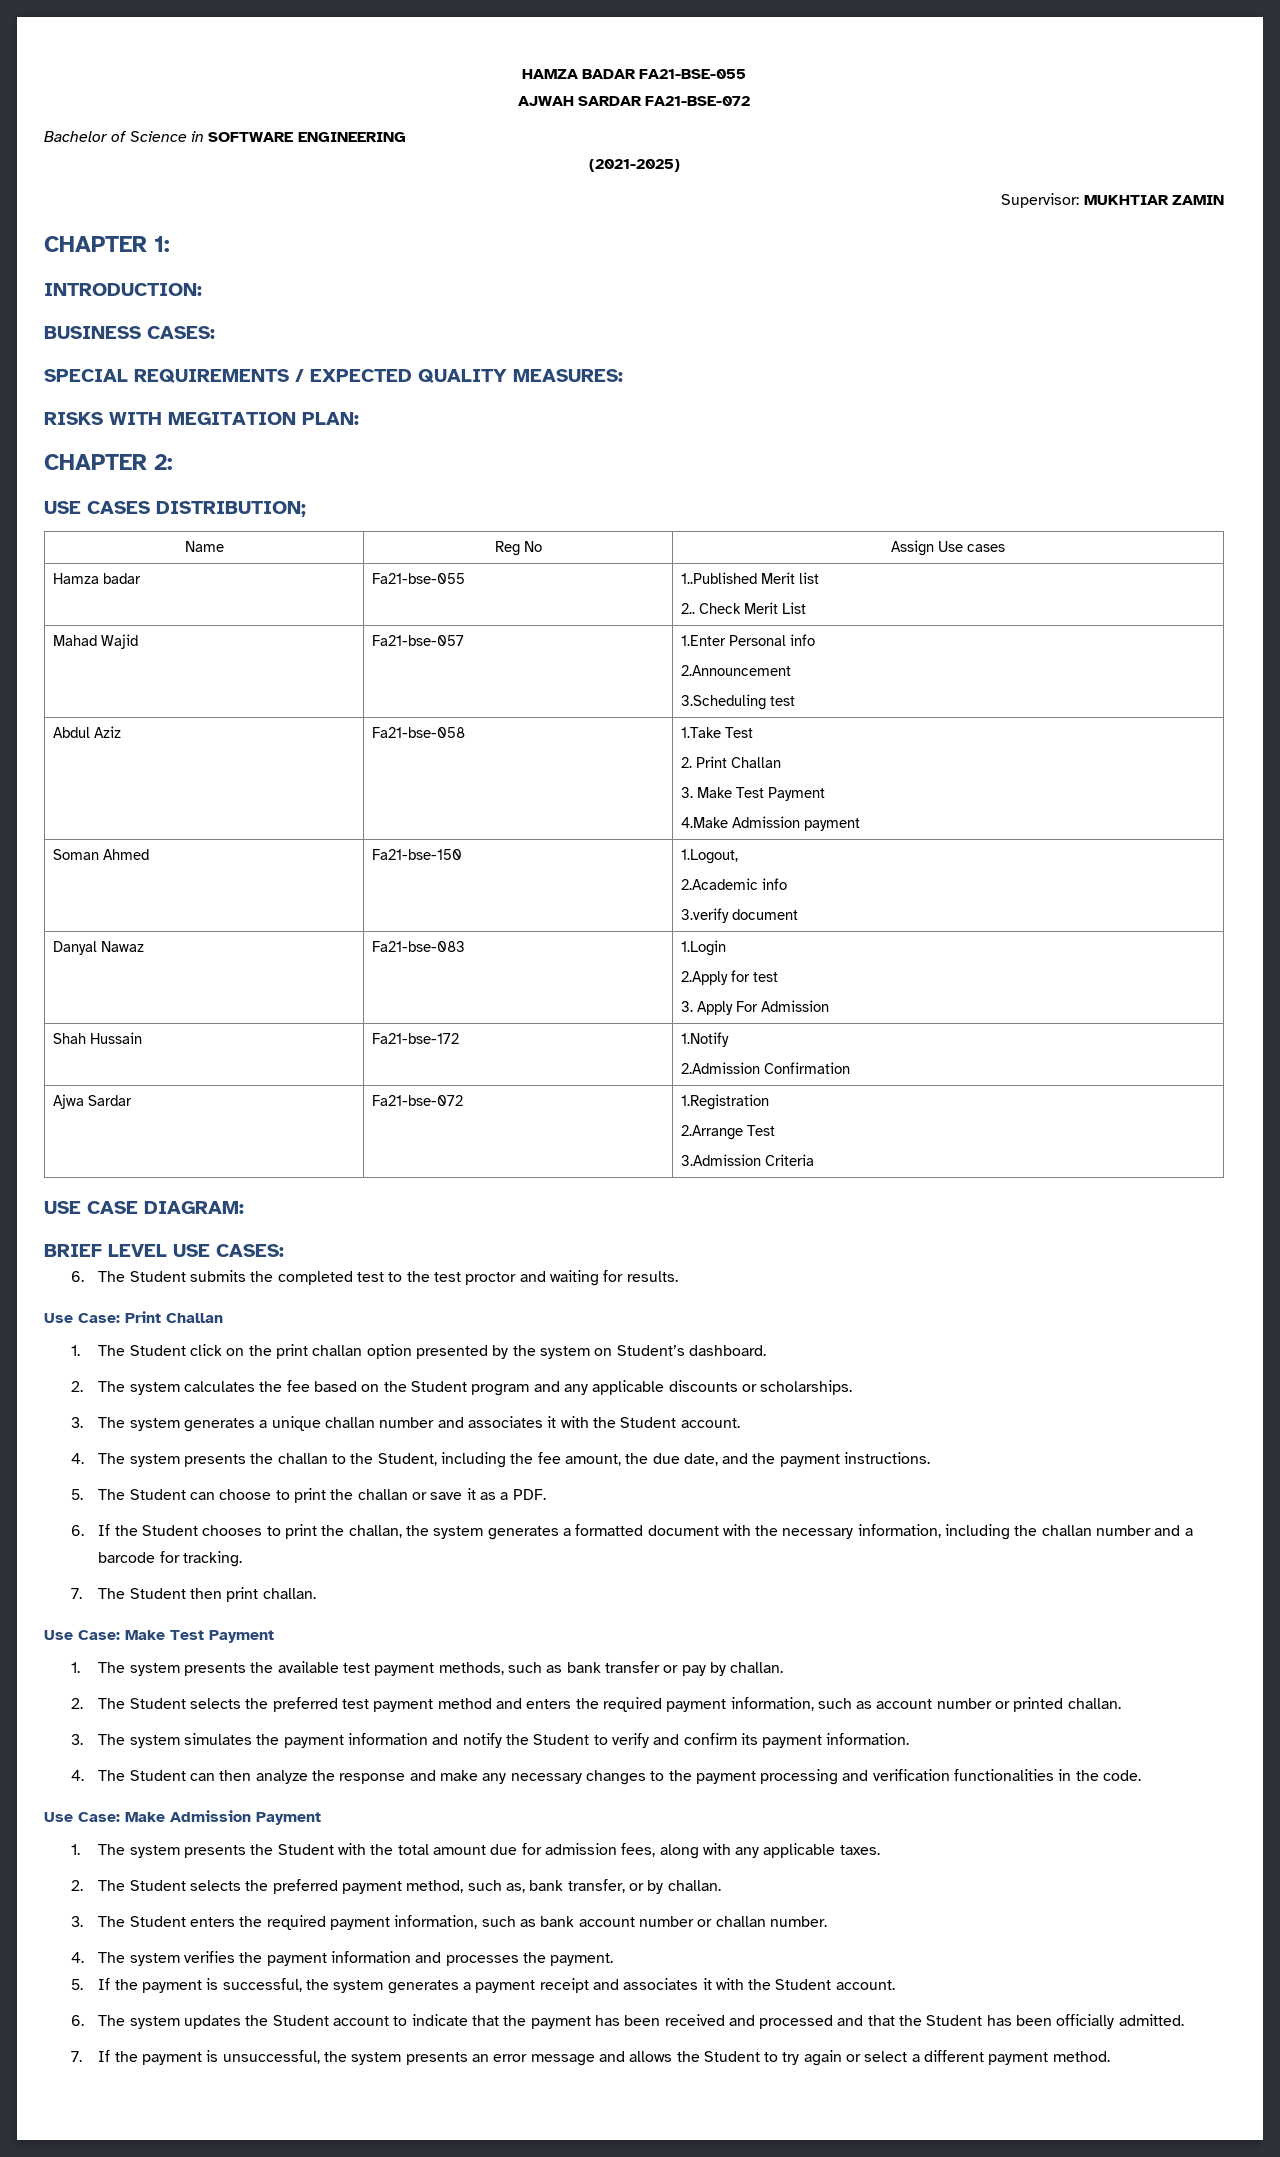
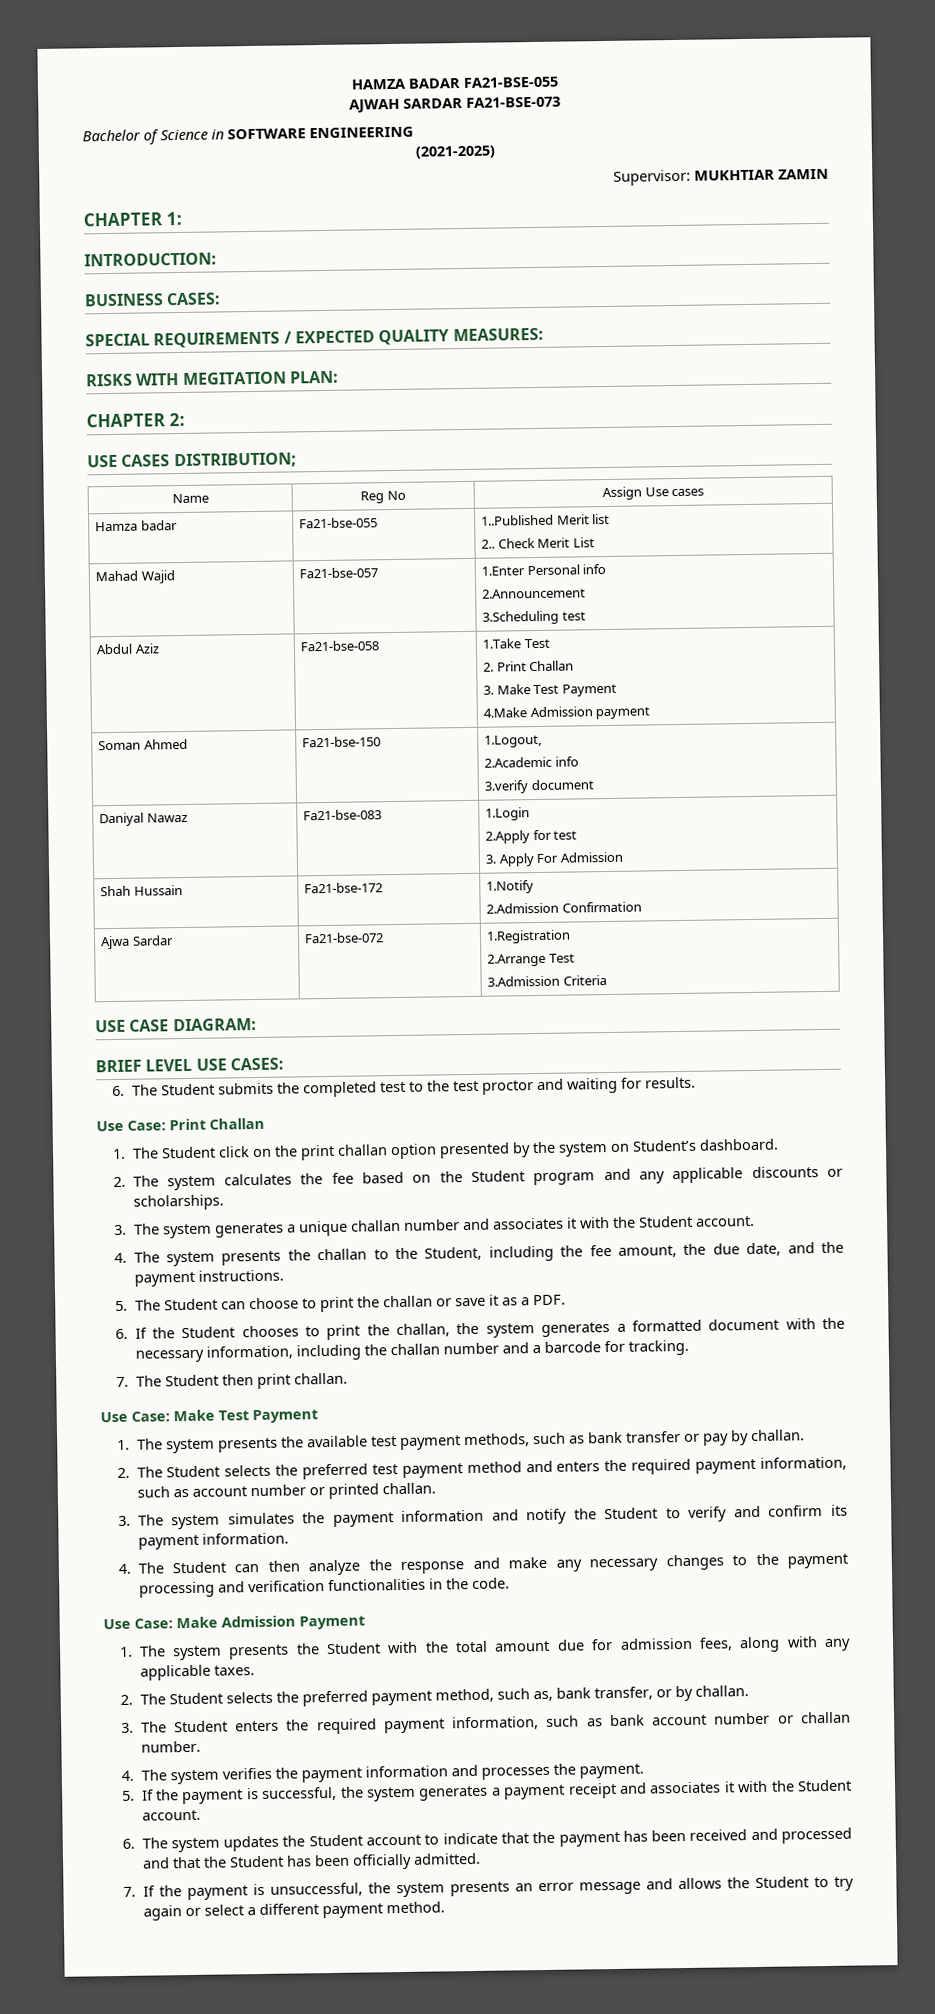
[645,96,751,106] FA21-BSE-072 -> [466,96,561,108] FA21-BSE-073
[53,941,98,955] Danyal -> [99,812,145,827] Daniyal

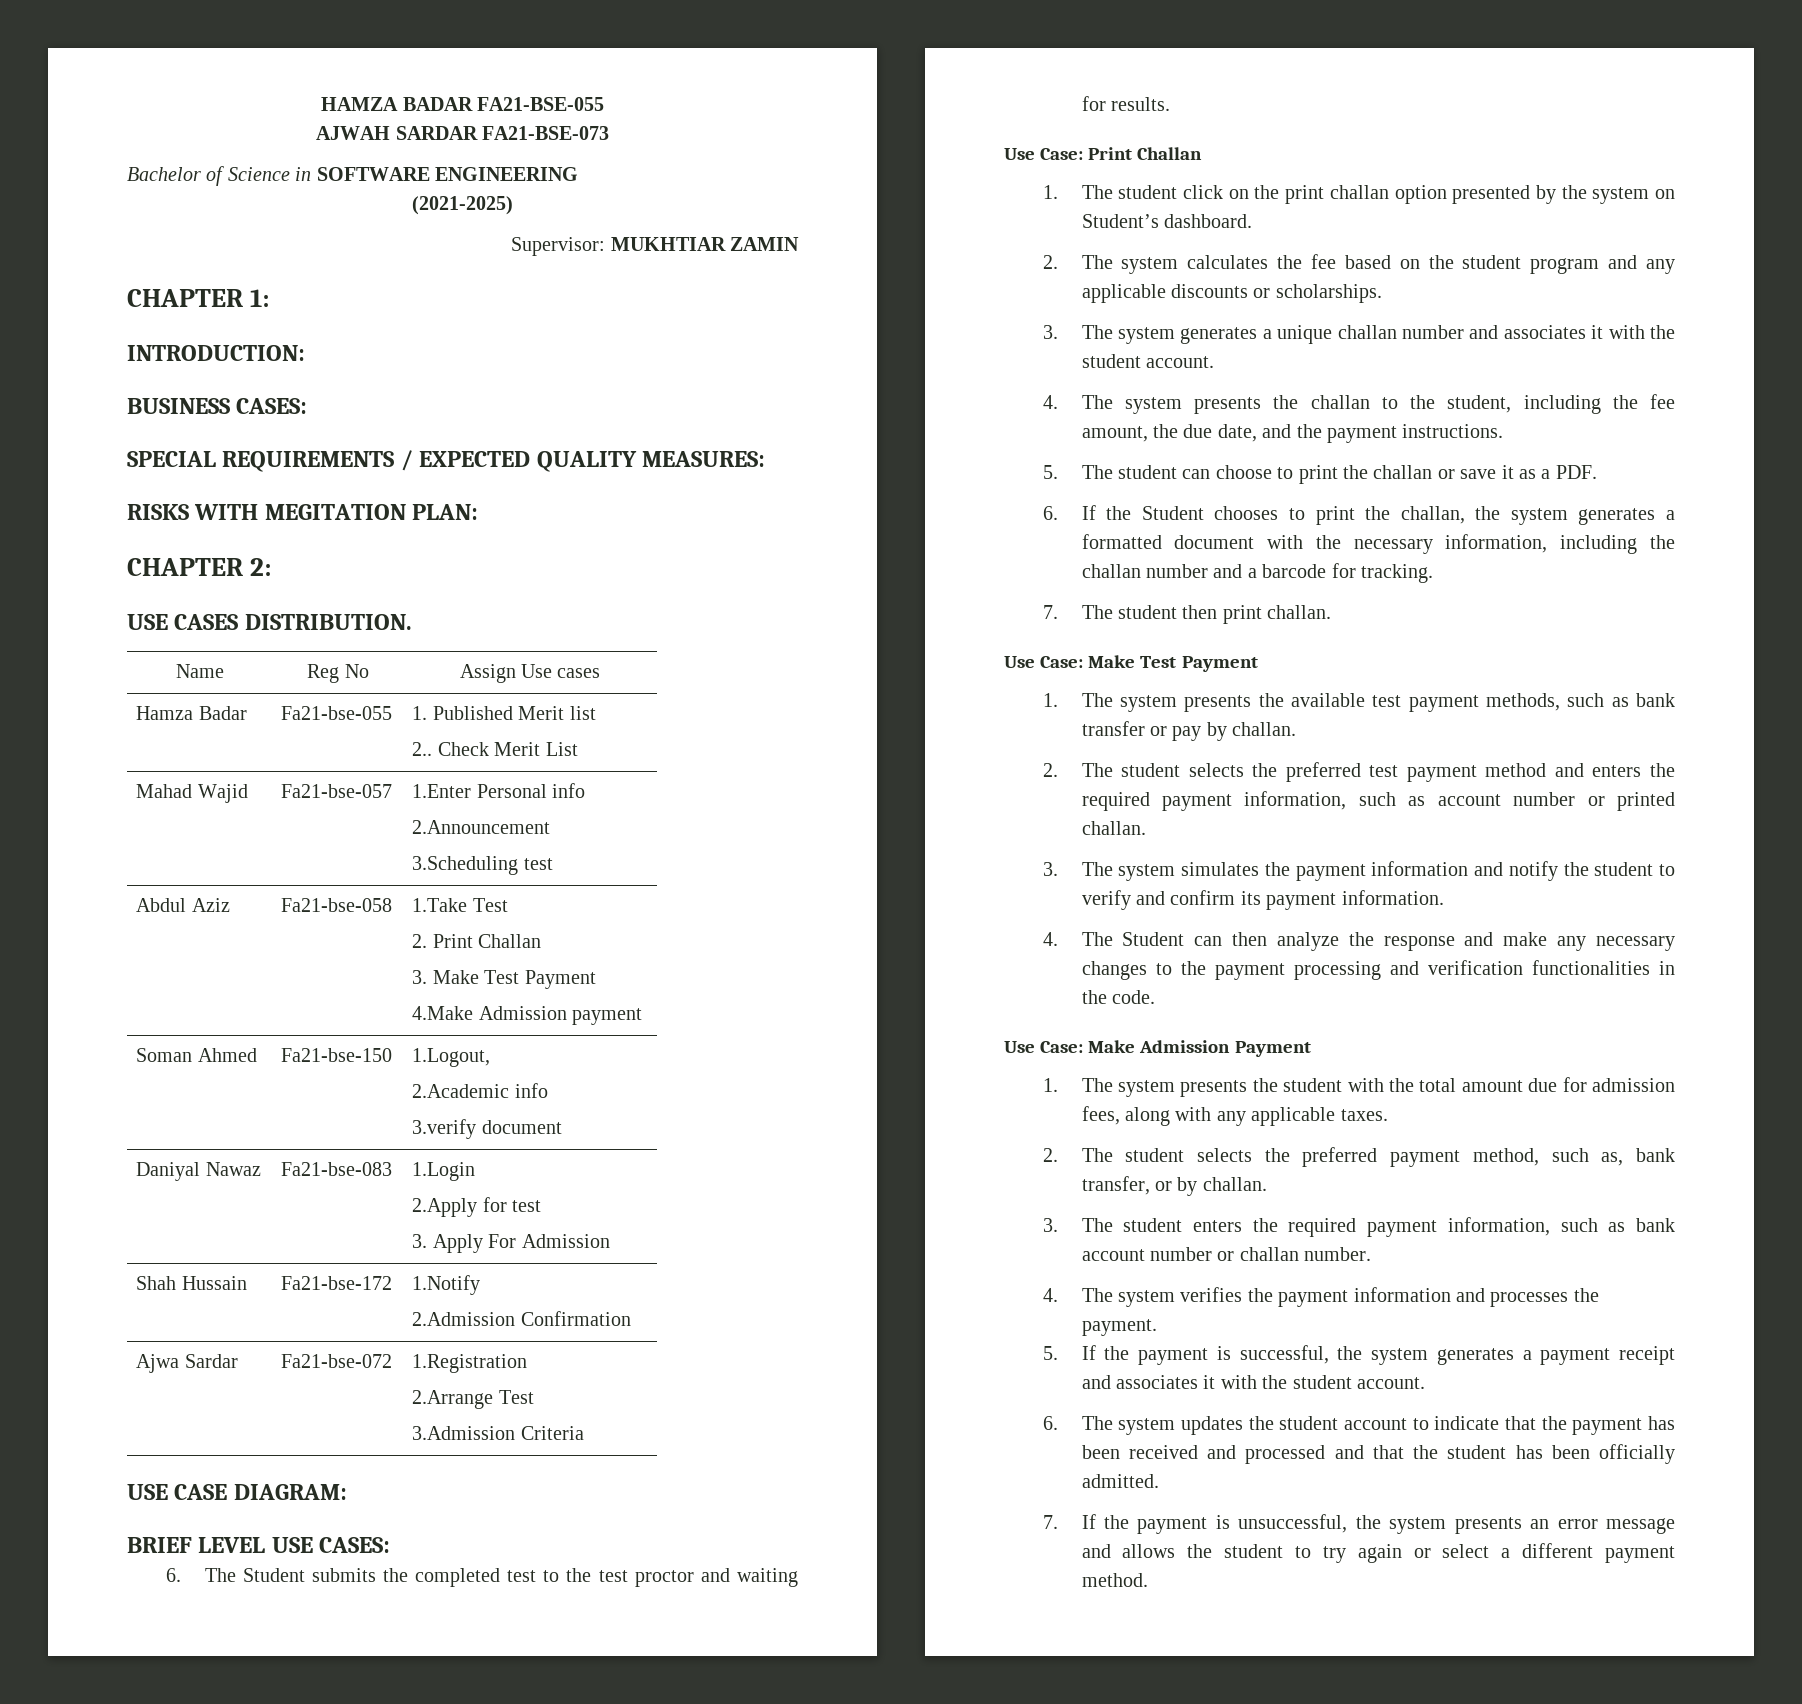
[173,452,297,469] DISTRIBUTION; -> [244,614,412,630] DISTRIBUTION.
[140,520,178,531] badar -> [198,706,247,720] Badar
[481,514,555,526] 1..Published -> [412,706,513,720] 1. Published
[160,1146,216,1159] Student -> [1118,185,1178,199] student
[471,1170,526,1182] Student -> [1462,255,1522,269] student
[637,1215,693,1228] Student -> [1081,354,1141,368] student
[424,1246,483,1261] Student, -> [1447,395,1512,413] student,
[163,1298,218,1311] Student -> [1117,465,1177,479] student
[164,1374,219,1387] Student -> [1117,605,1177,619] student
[166,1465,221,1478] Student -> [1121,763,1181,777] student
[604,1507,659,1520] Student -> [1594,862,1654,876] student
[325,1642,381,1655] Student -> [1283,1078,1343,1092] student
[168,1692,223,1705] Student -> [1125,1148,1185,1162] student
[173,1720,228,1733] Student -> [1123,1218,1183,1232] student
[797,1779,853,1792] Student -> [1292,1375,1352,1389] student
[308,1834,363,1847] Student -> [1279,1416,1339,1430] student
[228,1855,284,1868] Student -> [1447,1445,1507,1459] student
[754,1876,809,1889] Student -> [1224,1544,1284,1558] student

